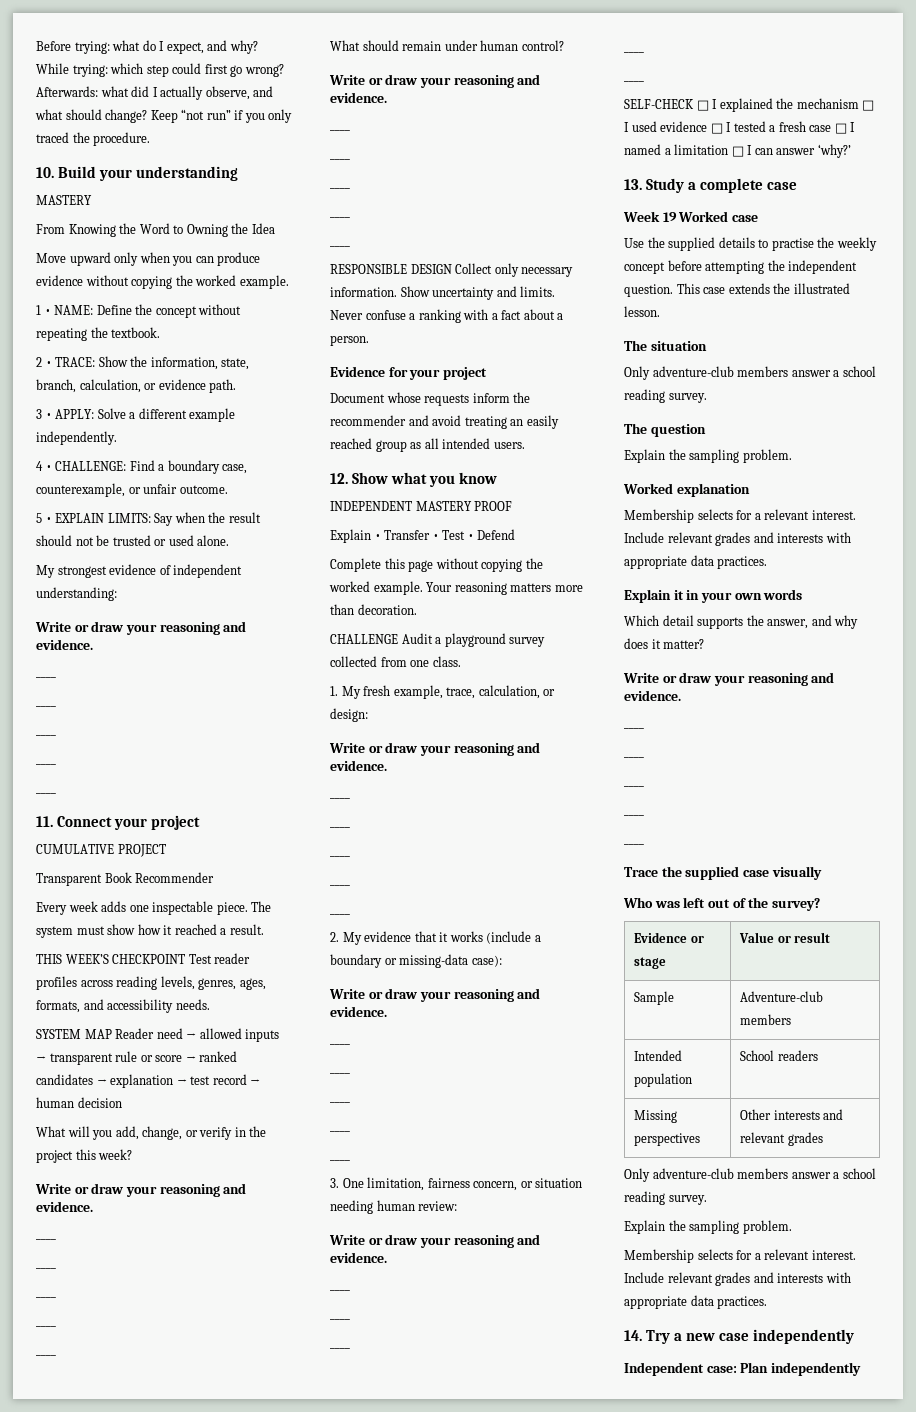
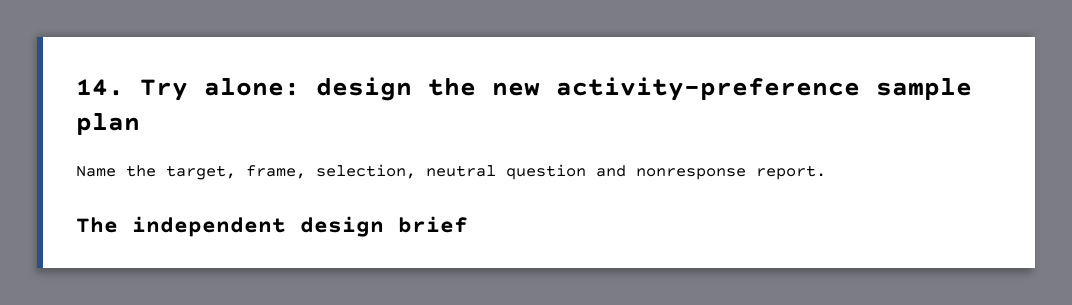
[36,40,258,54] [36,63,284,77] [36,86,274,100] [35,109,293,123] [36,132,151,146] [36,166,239,181] [36,195,92,205] [36,223,275,237] [36,252,261,266] [36,275,289,289] [36,304,242,318] [36,327,161,341] [36,356,250,370] [36,379,237,393] [36,408,236,422] [36,431,117,445] [36,460,248,474] [36,483,228,497] [36,512,261,526] [36,535,230,546] [36,564,243,578] [36,587,117,601] [35,621,247,635] [36,639,93,650] [36,676,56,678] [36,705,56,707] [36,734,56,736] [36,763,56,765] [36,792,56,794] [36,815,201,830] [36,844,166,857] [36,872,215,886] [36,901,272,915] [36,924,264,938] [36,953,251,964] [36,976,266,990] [36,999,210,1013] [36,1028,280,1042] [36,1051,238,1065] [36,1074,261,1088] [36,1097,122,1108] [36,1126,267,1140] [36,1149,133,1163] [35,1183,247,1197] [36,1201,93,1212] [36,1238,56,1240] [36,1267,56,1269] [36,1296,56,1298] [36,1325,56,1327] [36,1354,56,1356] [330,40,564,51] [329,74,541,88] [330,92,387,103] [330,129,350,131] [330,158,350,160] [330,187,350,189] [330,216,350,218] [330,245,350,247] [330,263,574,277] [330,286,556,300] [330,309,564,323] [330,335,369,346] [330,366,487,380] [330,392,531,406] [330,415,559,429] [330,438,525,452] [330,472,498,487] [330,501,513,511] [330,529,516,543] [330,558,543,572] [329,581,583,595] [330,604,417,615] [330,633,546,647] [330,656,461,667] [330,685,556,699] [330,708,368,722] [329,742,541,756] [330,760,387,771] [330,797,350,799] [330,826,350,828] [330,855,350,857] [330,884,350,886] [330,913,350,915] [330,931,541,945] [330,954,502,968] [329,988,541,1002] [330,1006,387,1017] [330,1043,350,1045] [330,1072,350,1074] [330,1101,350,1103] [330,1130,350,1132] [330,1159,350,1161] [330,1177,583,1191] [330,1200,458,1214] [329,1234,541,1248] [330,1252,387,1263] [330,1289,350,1291] [330,1318,350,1320] [330,1347,350,1349] [624,51,644,53] [624,80,644,82] [624,98,875,112] [624,121,856,134] [624,144,851,158] [624,178,798,193] [623,211,758,222] [624,237,877,251] [624,260,858,274] [624,283,850,297] [624,306,660,317] [624,340,707,351] [624,366,876,380] [624,389,707,403] [624,423,706,437] [624,449,792,463] [623,483,750,497] [624,509,856,523] [624,532,851,546] [624,555,768,569] [624,589,803,603] [624,615,859,629] [624,638,705,649] [623,672,835,686] [624,690,681,701] [624,727,644,729] [624,756,644,758] [624,785,644,787] [624,814,644,816] [624,843,644,845] [624,866,822,880] [623,897,820,911] [634,932,704,943] [634,957,667,969] [739,932,831,943] [634,991,675,1005] [740,991,824,1002] [740,1014,792,1025] [634,1050,683,1061] [634,1073,693,1087] [740,1050,818,1061] [634,1110,678,1123] [634,1133,701,1146] [740,1109,844,1120] [740,1132,823,1146] [624,1168,876,1182] [624,1191,707,1205] [624,1220,792,1234] [624,1249,856,1263] [624,1272,851,1286] [624,1295,768,1309] [624,1329,855,1344] [624,1362,861,1376] Before trying: what do I expect, and why? While trying: which step could first go wrong? Afterwards: what did I actually observe, and what should change? Keep “not run” if you only traced the procedure. // 10. Build your understanding // MASTERY // From Knowing the Word to Owning the Idea // Move upward only when you can produce evidence without copying the worked example. // 1 • NAME: Define the concept without repeating the textbook. // 2 • TRACE: Show the information, state, branch, calculation, or evidence path. // 3 • APPLY: Solve a different example independently. // 4 • CHALLENGE: Find a boundary case, counterexample, or unfair outcome. // 5 • EXPLAIN LIMITS: Say when the result should not be trusted or used alone. // My strongest evidence of independent understanding: // Write or draw your reasoning and evidence. // ____ // ____ // ____ // ____ // ____ // 11. Connect your project // CUMULATIVE PROJECT // Transparent Book Recommender // Every week adds one inspectable piece. The system must show how it reached a result. // THIS WEEK’S CHECKPOINT Test reader profiles across reading levels, genres, ages, formats, and accessibility needs. // SYSTEM MAP Reader need → allowed inputs → transparent rule or score → ranked candidates → explanation → test record → human decision // What will you add, change, or verify in the project this week? // Write or draw your reasoning and evidence. // ____ // ____ // ____ // ____ // ____ // What should remain under human control? // Write or draw your reasoning and evidence. // ____ // ____ // ____ // ____ // ____ // RESPONSIBLE DESIGN Collect only necessary information. Show uncertainty and limits. Never confuse a ranking with a fact about a person. // Evidence for your project // Document whose requests inform the recommender and avoid treating an easily reached group as all intended users. // 12. Show what you know // INDEPENDENT MASTERY PROOF // Explain • Transfer • Test • Defend // Complete this page without copying the worked example. Your reasoning matters more than decoration. // CHALLENGE Audit a playground survey collected from one class. // 1. My fresh example, trace, calculation, or design: // Write or draw your reasoning and evidence. // ____ // ____ // ____ // ____ // ____ // 2. My evidence that it works (include a boundary or missing-data case): // Write or draw your reasoning and evidence. // ____ // ____ // ____ // ____ // ____ // 3. One limitation, fairness concern, or situation needing human review: // Write or draw your reasoning and evidence. // ____ // ____ // ____ // ____ // ____ // SELF-CHECK □ I explained the mechanism □ I used evidence □ I tested a fresh case □ I named a limitation □ I can answer ‘why?’ // 13. Study a complete case // Week 19 Worked case // Use the supplied details to practise the weekly concept before attempting the independent question. This case extends the illustrated lesson. // The situation // Only adventure-club members answer a school reading survey. // The question // Explain the sampling problem. // Worked explanation // Membership selects for a relevant interest. Include relevant grades and interests with appropriate data practices. // Explain it in your own words // Which detail supports the answer, and why does it matter? // Write or draw your reasoning and evidence. // ____ // ____ // ____ // ____ // ____ // Trace the supplied case visually // Who was left out of the survey? // Evidence or stage | Value or result // Sample | Adventure-club members // Intended population | School readers // Missing perspectives | Other interests and relevant grades // Only adventure-club members answer a school reading survey. // Explain the sampling problem. // Membership selects for a relevant interest. Include relevant grades and interests with appropriate data practices. // 14. Try a new case independently // Independent case: Plan independently -> [76,77,972,101] [76,113,140,136] [76,164,826,180] [76,216,468,237] 14. Try alone: design the new activity-preference sample plan // Name the target, frame, selection, neutral question and nonresponse report. // The independent design brief

